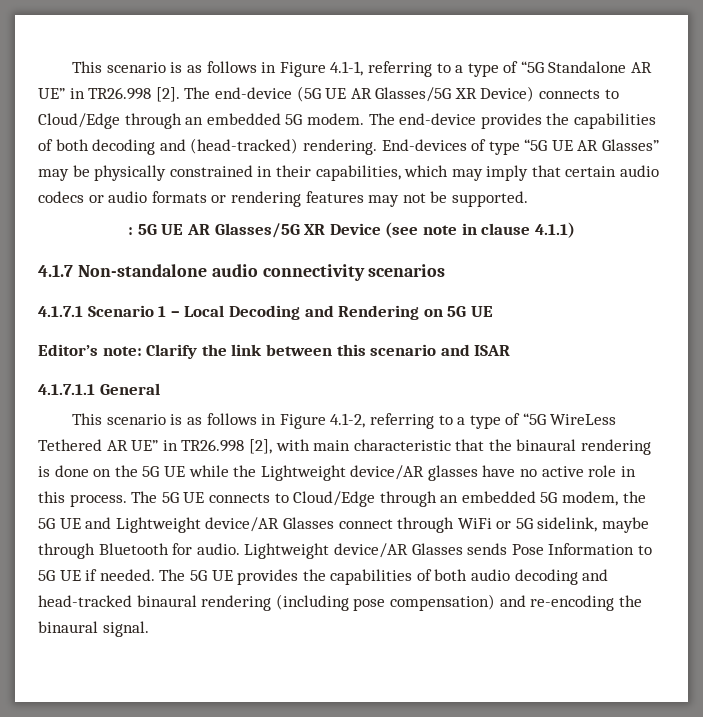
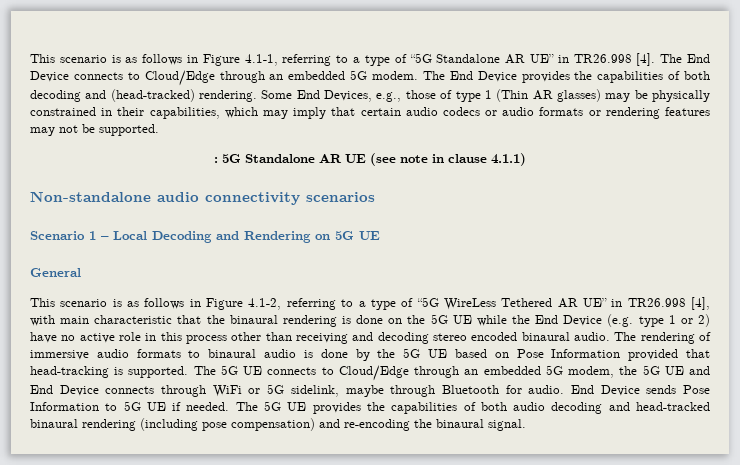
[155,86,535,102] [2]. The end-device (5G UE AR Glasses/5G XR Device) -> [636,53,710,66] [30,71,69,82] [4]. The End Device
[399,113,477,125] end-device -> [449,71,517,82] End Device
[381,139,660,155] End-devices of type “5G UE AR Glasses” -> [261,89,601,102] Some End Devices, e.g., those of type 1 (Thin AR glasses)
[161,223,381,238] UE AR Glasses/5G XR Device -> [245,154,366,163] Standalone AR UE
[38,264,73,277] 4.1.7 -> (526, 159) none
[38,306,83,317] 4.1.7.1 -> (375, 197) none
[38,344,511,359] [38,384,95,395] Editor’s note: Clarify the link between this scenario and ISAR // 4.1.7.1.1 -> (380, 235) none
[248,439,272,454] [2], -> [691,297,711,310] [4],
[260,465,478,481] Lightweight device/AR glasses -> [535,314,710,327] End Device (e.g. type 1 or 2)
[69,494,127,507] process. -> [186,332,711,344] [30,348,711,361] [30,366,189,378] process other than receiving and decoding stereo encoded binaural audio. The rendering of immersive audio formats to binaural audio is done by the 5G UE based on Pose Information provided that head-tracking is supported.
[115,517,393,533] Lightweight device/AR Glasses connect -> [30,385,155,396] End Device connects
[244,543,463,559] Lightweight device/AR Glasses -> [570,385,640,396] End Device

